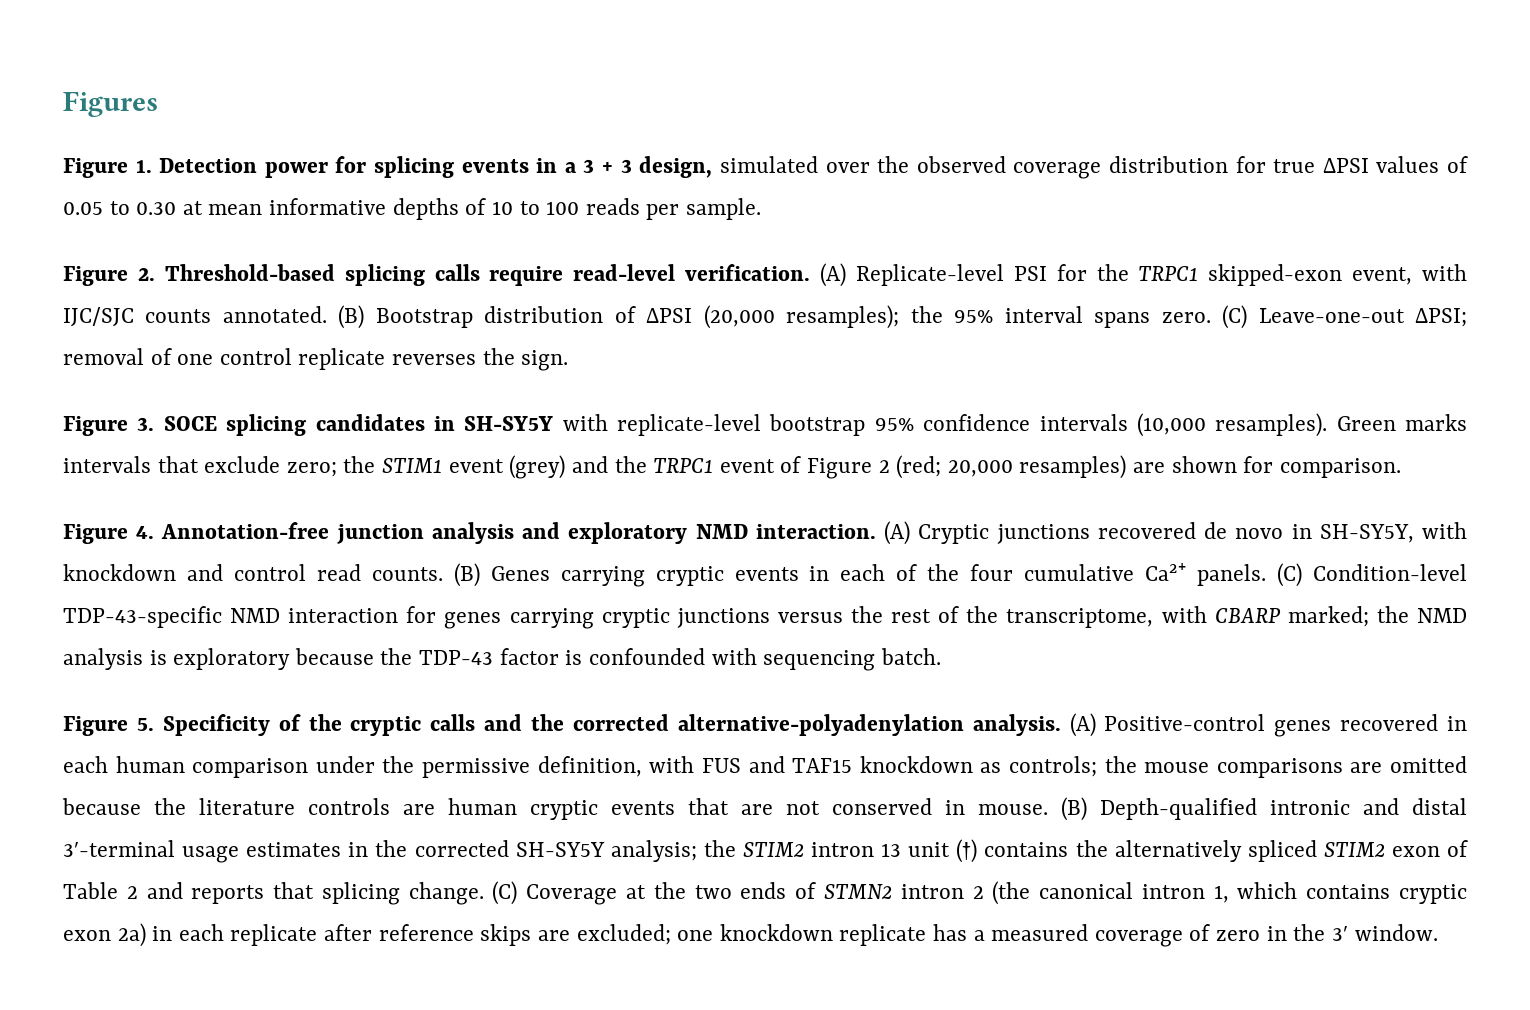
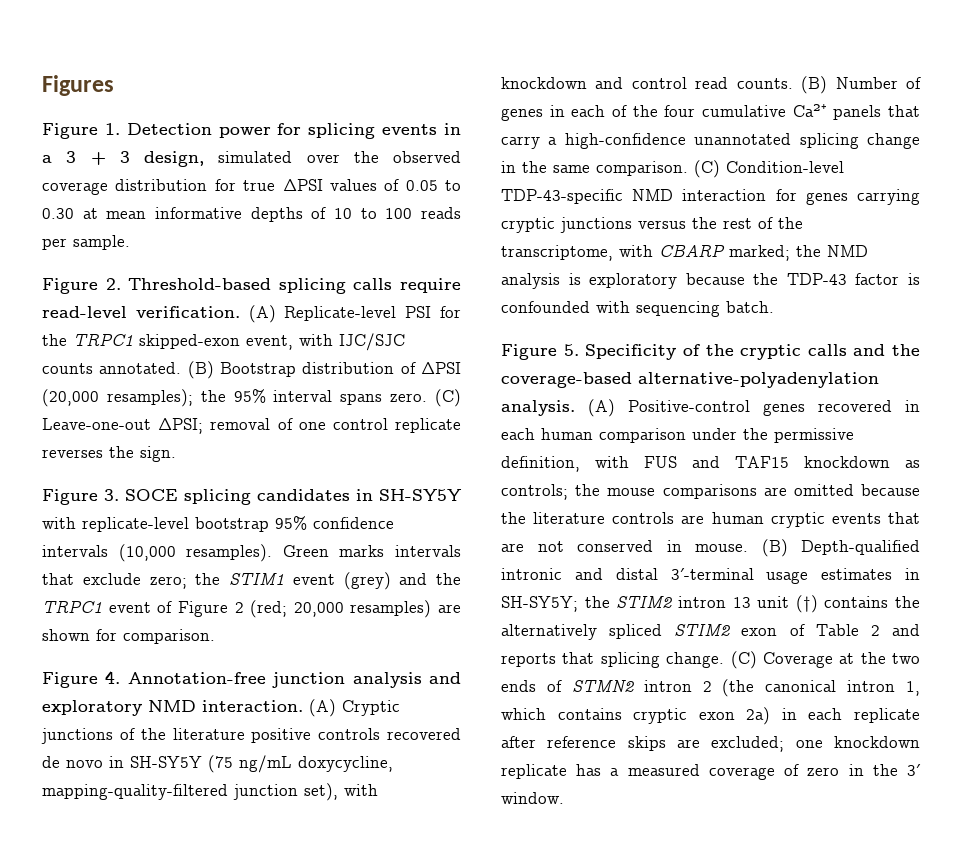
[1097,522,1414,543] recovered de novo in SH-SY5Y, -> [119,728,461,743] [42,755,393,773] [42,783,338,801] of the literature positive controls recovered de novo in SH-SY5Y (75 ng/mL doxycycline, mapping-quality-filtered junction set),
[490,566,799,587] Genes carrying cryptic events -> [835,77,921,89] [501,108,543,121] Number of genes
[1197,564,1267,586] panels. -> [833,105,920,120] [501,133,920,149] [501,161,688,176] panels that carry a high-confidence unannotated splicing change in the same comparison.
[572,714,669,731] corrected -> [501,372,632,388] coverage-based
[375,840,697,862] the corrected SH-SY5Y analysis; -> [501,596,578,612] SH-SY5Y;

